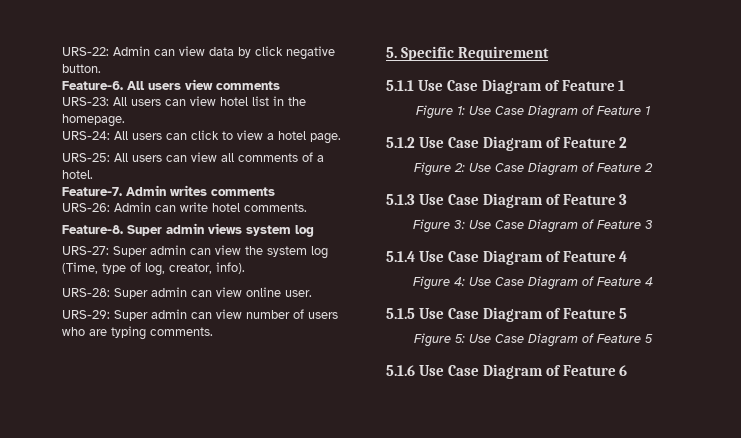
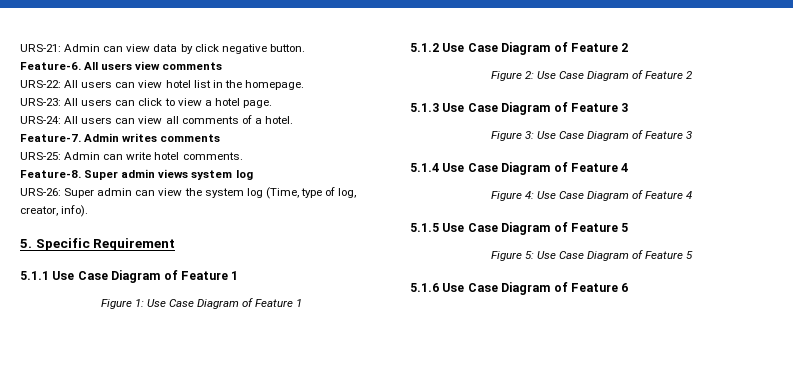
[62,47,109,56] URS-22: -> [20,44,61,52] URS-21:
[62,97,109,106] URS-23: -> [20,80,61,88] URS-22:
[62,131,110,140] URS-24: -> [20,98,61,106] URS-23:
[62,153,110,162] URS-25: -> [20,116,61,124] URS-24:
[62,203,110,212] URS-26: -> [20,152,61,160] URS-25:
[62,246,109,255] URS-27: -> [20,188,61,196] URS-26:
[62,287,312,299] [62,309,338,321] [62,326,213,340] // URS-28: Super admin can view online user. // URS-29: Super admin can view number of users who are typing comments. -> (89, 211) none

